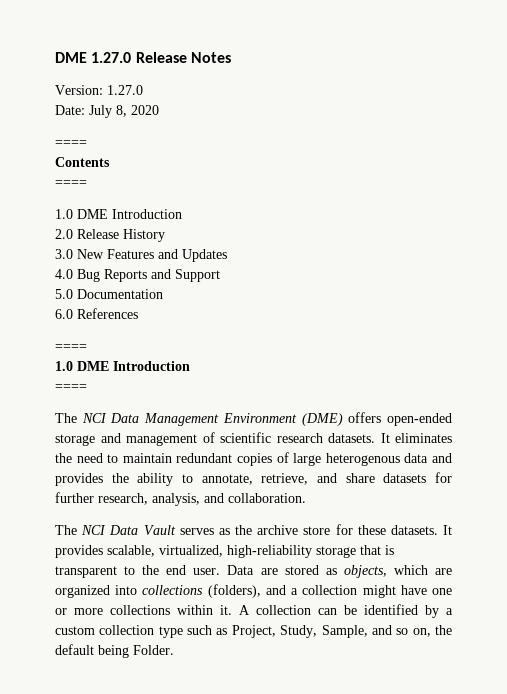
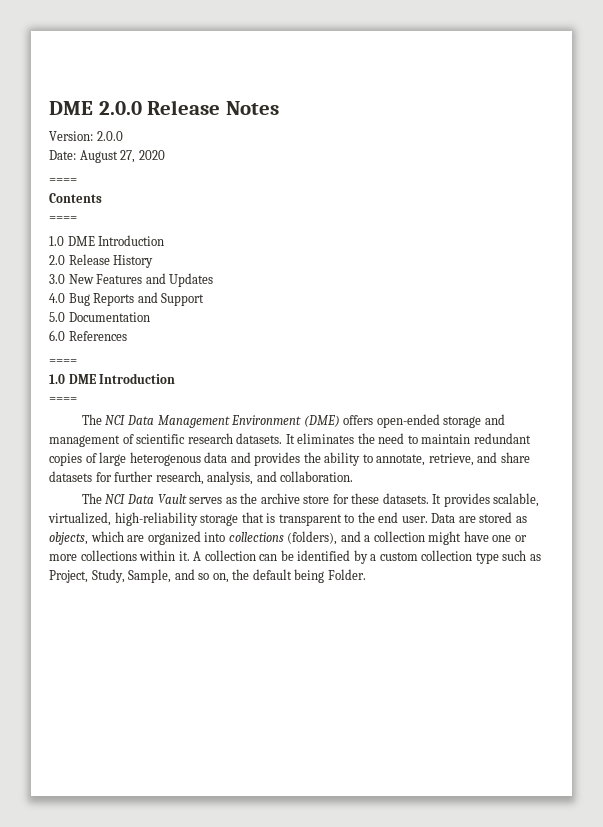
[55,52,132,63] DME 1.27.0 -> [49,101,142,115] DME 2.0.0
[107,85,143,95] 1.27.0 -> [96,131,123,141] 2.0.0
[89,105,127,118] July 8, -> [79,150,136,163] August 27,

